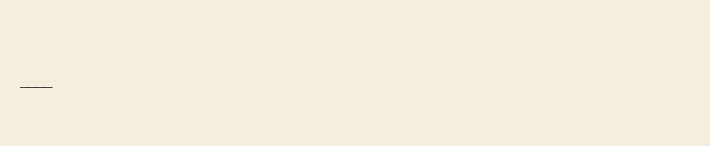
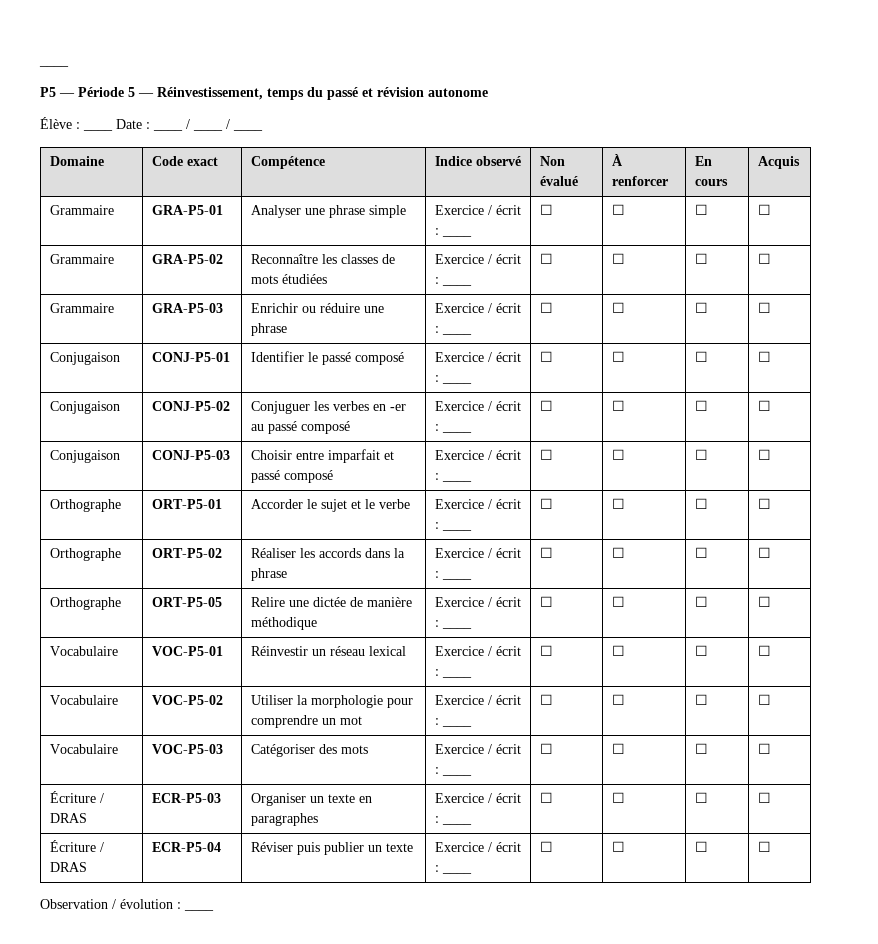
[19,87,53,88] ____ -> [39,65,69,67] [40,87,488,100] [40,117,80,129] [83,129,113,131] [116,119,150,129] [153,129,183,131] [186,119,190,129] [193,129,223,131] [226,119,230,129] [233,129,263,131] [49,156,104,166] [151,156,218,166] [250,156,325,169] [434,156,521,166] [539,156,565,166] [539,176,578,186] [611,154,623,166] [611,176,668,186] [694,156,712,166] [694,179,728,186] [757,156,800,169] [49,205,114,215] [151,205,223,215] [250,205,406,218] [434,205,521,215] [434,228,439,235] [441,235,472,237] [539,204,553,215] [611,204,625,215] [694,204,708,215] [757,204,771,215] [49,254,114,264] [151,254,223,264] [250,254,395,264] [250,274,327,284] [434,254,521,264] [434,277,439,284] [441,284,472,286] [539,253,553,264] [611,253,625,264] [694,253,708,264] [757,253,771,264] [49,303,114,313] [151,303,223,313] [250,303,384,313] [250,323,287,336] [434,303,521,313] [434,326,439,333] [441,333,472,335] [539,302,553,313] [611,302,625,313] [694,302,708,313] [757,302,771,313] [49,352,120,365] [151,352,230,362] [250,351,404,365] [434,352,521,362] [434,375,439,382] [441,382,472,384] [539,351,553,362] [611,351,625,362] [694,351,708,362] [757,351,771,362] [49,401,120,414] [151,401,230,411] [250,401,406,414] [250,421,350,434] [434,401,521,411] [434,424,439,431] [441,431,472,433] [539,400,553,411] [611,400,625,411] [694,400,708,411] [757,400,771,411] [49,450,120,463] [151,450,230,460] [250,449,394,463] [250,470,333,483] [434,450,521,460] [434,473,439,480] [441,480,472,482] [539,449,553,460] [611,449,625,460] [694,449,708,460] [757,449,771,460] [49,499,121,512] [151,499,222,509] [250,499,410,512] [434,499,521,509] [434,522,439,529] [441,529,472,531] [539,498,553,509] [611,498,625,509] [694,498,708,509] [757,498,771,509] [49,548,121,561] [151,548,222,558] [250,548,405,558] [250,568,287,581] [434,548,521,558] [434,571,439,578] [441,578,472,580] [539,547,553,558] [611,547,625,558] [694,547,708,558] [757,547,771,558] [49,597,121,610] [151,597,222,607] [250,597,412,607] [250,617,317,630] [434,597,521,607] [434,620,439,627] [441,627,472,629] [539,596,553,607] [611,596,625,607] [694,596,708,607] [757,596,771,607] [49,646,118,656] [151,646,223,656] [250,646,406,656] [434,646,521,656] [434,669,439,676] [441,676,472,678] [539,645,553,656] [611,645,625,656] [694,645,708,656] [757,645,771,656] [49,695,118,705] [151,695,223,705] [250,695,413,708] [250,715,362,728] [434,695,521,705] [434,718,439,725] [441,725,472,727] [539,694,553,705] [611,694,625,705] [694,694,708,705] [757,694,771,705] [49,744,118,754] [151,744,223,754] [250,744,368,757] [434,744,521,754] [434,767,439,774] [441,774,472,776] [539,743,553,754] [611,743,625,754] [694,743,708,754] [757,743,771,754] [49,791,104,803] [49,813,87,823] [151,793,221,803] [250,793,372,806] [250,813,318,826] [434,793,521,803] [434,816,439,823] [441,823,472,825] [539,792,553,803] [611,792,625,803] [694,792,708,803] [757,792,771,803] [49,840,104,852] [49,862,87,872] [151,842,221,852] [250,842,413,855] [434,842,521,852] [434,865,439,872] [441,872,472,874] [539,841,553,852] [611,841,625,852] [694,841,708,852] [757,841,771,852] [40,899,181,909] [184,909,214,911] ____ // P5 — Période 5 — Réinvestissement, temps du passé et révision autonome // Élève : ____ Date : ____ / ____ / ____ // Domaine | Code exact | Compétence | Indice observé | Non évalué | À renforcer | En cours | Acquis // Grammaire | GRA-P5-01 | Analyser une phrase simple | Exercice / écrit : ____ | ☐ | ☐ | ☐ | ☐ // Grammaire | GRA-P5-02 | Reconnaître les classes de mots étudiées | Exercice / écrit : ____ | ☐ | ☐ | ☐ | ☐ // Grammaire | GRA-P5-03 | Enrichir ou réduire une phrase | Exercice / écrit : ____ | ☐ | ☐ | ☐ | ☐ // Conjugaison | CONJ-P5-01 | Identifier le passé composé | Exercice / écrit : ____ | ☐ | ☐ | ☐ | ☐ // Conjugaison | CONJ-P5-02 | Conjuguer les verbes en -er au passé composé | Exercice / écrit : ____ | ☐ | ☐ | ☐ | ☐ // Conjugaison | CONJ-P5-03 | Choisir entre imparfait et passé composé | Exercice / écrit : ____ | ☐ | ☐ | ☐ | ☐ // Orthographe | ORT-P5-01 | Accorder le sujet et le verbe | Exercice / écrit : ____ | ☐ | ☐ | ☐ | ☐ // Orthographe | ORT-P5-02 | Réaliser les accords dans la phrase | Exercice / écrit : ____ | ☐ | ☐ | ☐ | ☐ // Orthographe | ORT-P5-05 | Relire une dictée de manière méthodique | Exercice / écrit : ____ | ☐ | ☐ | ☐ | ☐ // Vocabulaire | VOC-P5-01 | Réinvestir un réseau lexical | Exercice / écrit : ____ | ☐ | ☐ | ☐ | ☐ // Vocabulaire | VOC-P5-02 | Utiliser la morphologie pour comprendre un mot | Exercice / écrit : ____ | ☐ | ☐ | ☐ | ☐ // Vocabulaire | VOC-P5-03 | Catégoriser des mots | Exercice / écrit : ____ | ☐ | ☐ | ☐ | ☐ // Écriture / DRAS | ECR-P5-03 | Organiser un texte en paragraphes | Exercice / écrit : ____ | ☐ | ☐ | ☐ | ☐ // Écriture / DRAS | ECR-P5-04 | Réviser puis publier un texte | Exercice / écrit : ____ | ☐ | ☐ | ☐ | ☐ // Observation / évolution : ____

